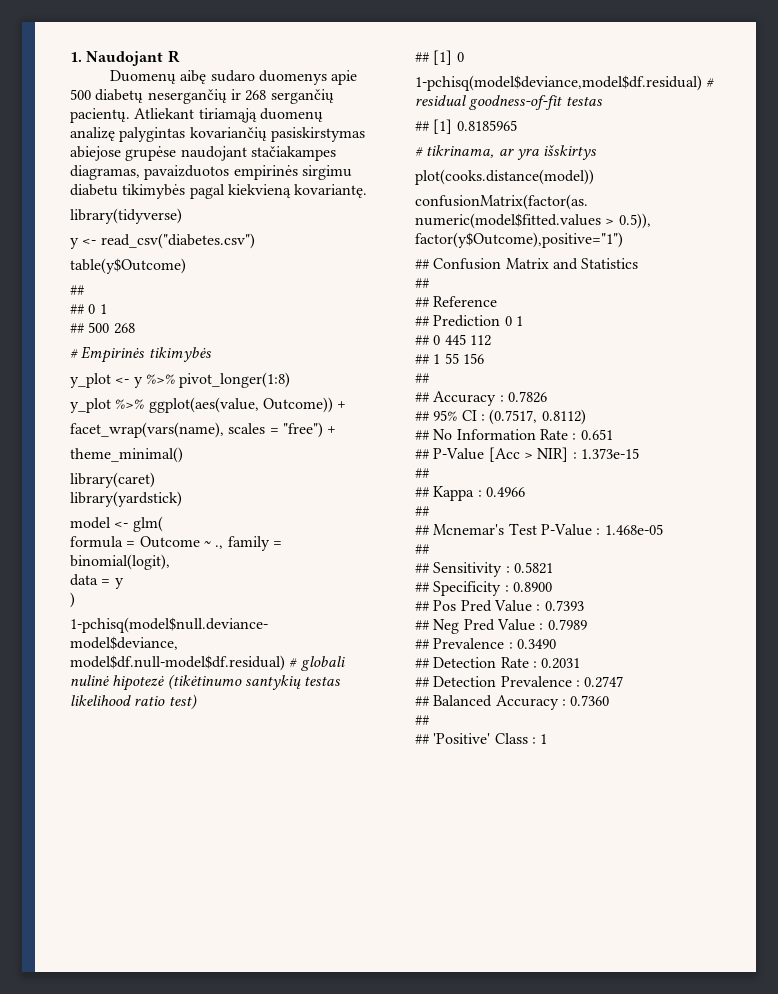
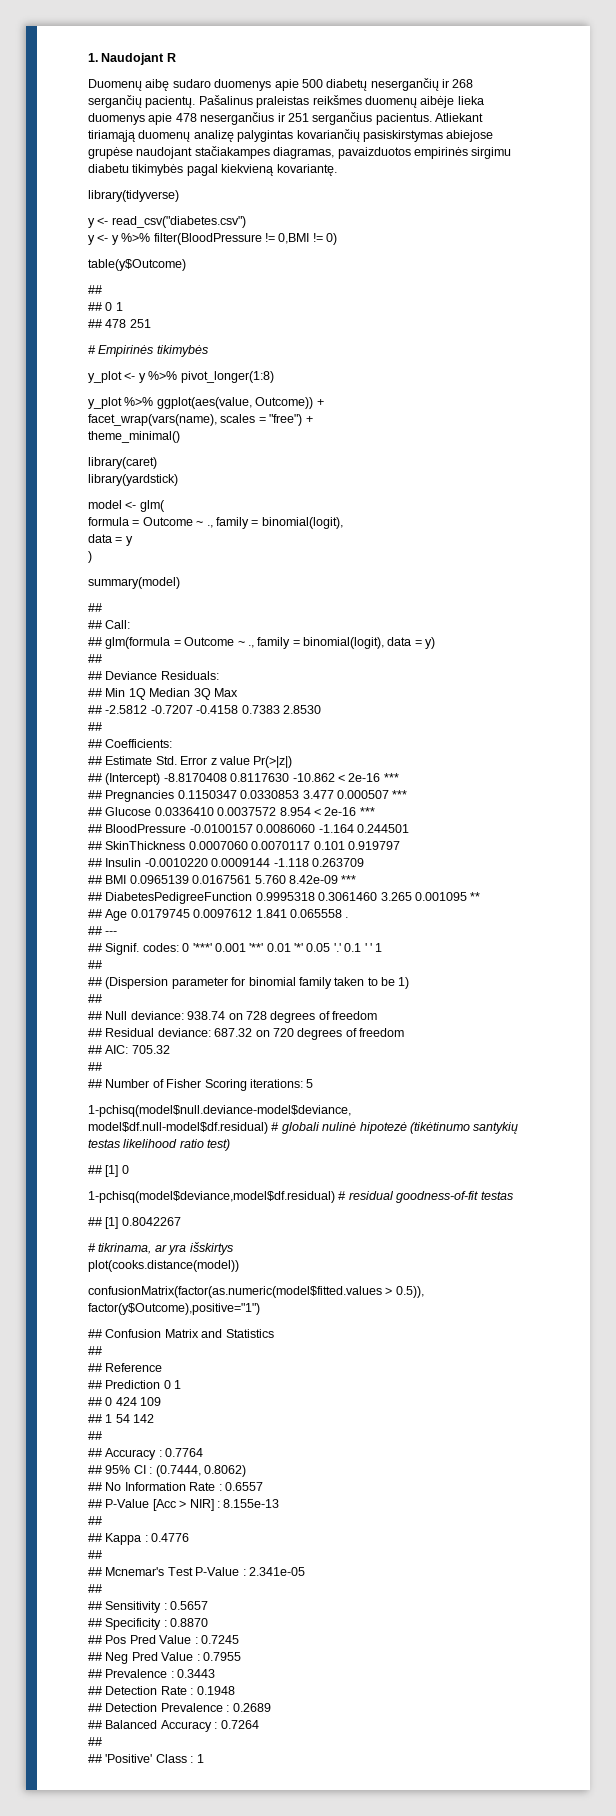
(130, 115) none -> [198,95,484,108] [88,112,432,125] Pašalinus praleistas reikšmes duomenų aibėje lieka duomenys apie 478 nesergančius ir 251 sergančius pacientus.
(255, 241) none -> [88,233,337,245] // y <- y %>% filter(BloodPressure != 0,BMI != 0)
[88,322,135,334] 500 268 -> [105,319,151,328] 478 251
(75, 600) none -> [88,577,180,589] [88,603,102,612] [88,620,131,629] [88,637,436,649] [88,654,102,663] [88,671,219,680] [88,688,238,700] [88,705,321,714] [88,722,102,731] [88,739,173,748] [88,756,293,768] [88,773,399,785] [88,790,408,802] [88,807,375,816] [88,824,409,833] [88,841,400,850] [88,858,364,867] [88,875,357,884] [88,892,481,904] [88,909,349,921] [88,926,118,935] [88,943,383,955] [88,960,102,969] [88,977,410,989] [88,994,102,1003] [88,1011,377,1023] [88,1028,404,1040] [88,1045,170,1054] [88,1062,102,1071] [88,1079,314,1091] // summary(model) // ## // ## Call: // ## glm(formula = Outcome ~ ., family = binomial(logit), data = y) // ## // ## Deviance Residuals: // ## Min 1Q Median 3Q Max // ## -2.5812 -0.7207 -0.4158 0.7383 2.8530 // ## // ## Coefficients: // ## Estimate Std. Error z value Pr(>|z|) // ## (Intercept) -8.8170408 0.8117630 -10.862 < 2e-16 *** // ## Pregnancies 0.1150347 0.0330853 3.477 0.000507 *** // ## Glucose 0.0336410 0.0037572 8.954 < 2e-16 *** // ## BloodPressure -0.0100157 0.0086060 -1.164 0.244501 // ## SkinThickness 0.0007060 0.0070117 0.101 0.919797 // ## Insulin -0.0010220 0.0009144 -1.118 0.263709 // ## BMI 0.0965139 0.0167561 5.760 8.42e-09 *** // ## DiabetesPedigreeFunction 0.9995318 0.3061460 3.265 0.001095 ** // ## Age 0.0179745 0.0097612 1.841 0.065558 . // ## --- // ## Signif. codes: 0 '***' 0.001 '**' 0.01 '*' 0.05 '.' 0.1 ' ' 1 // ## // ## (Dispersion parameter for binomial family taken to be 1) // ## // ## Null deviance: 938.74 on 728 degrees of freedom // ## Residual deviance: 687.32 on 720 degrees of freedom // ## AIC: 705.32 // ## // ## Number of Fisher Scoring iterations: 5
[456,120,517,131] 0.8185965 -> [121,1217,181,1226] 0.8042267
[444,334,491,346] 445 112 -> [115,1397,162,1406] 424 109
[444,353,484,364] 55 156 -> [115,1414,155,1423] 54 142
[507,391,547,403] 0.7826 -> [165,1448,204,1457] 0.7764
[489,409,586,425] (0.7517, 0.8112) -> [155,1465,246,1477] (0.7444, 0.8062)
[580,429,613,440] 0.651 -> [224,1482,263,1491] 0.6557
[580,448,639,459] 1.373e-15 -> [223,1499,280,1508] 8.155e-13
[485,487,525,497] 0.4966 -> [151,1533,190,1542] 0.4776
[604,524,663,535] 1.468e-05 -> [248,1567,305,1576] 2.341e-05
[513,562,553,574] 0.5821 -> [170,1601,209,1610] 0.5657
[512,582,552,592] 0.8900 -> [170,1618,209,1627] 0.8870
[544,600,584,611] 0.7393 -> [200,1635,239,1644] 0.7245
[547,619,587,630] 0.7989 -> [202,1652,241,1661] 0.7955
[516,639,556,649] 0.3490 -> [177,1669,216,1678] 0.3443
[541,658,581,669] 0.2031 -> [196,1686,235,1695] 0.1948
[584,676,624,688] 0.2747 -> [232,1703,271,1712] 0.2689
[570,695,610,706] 0.7360 -> [220,1720,259,1729] 0.7264

